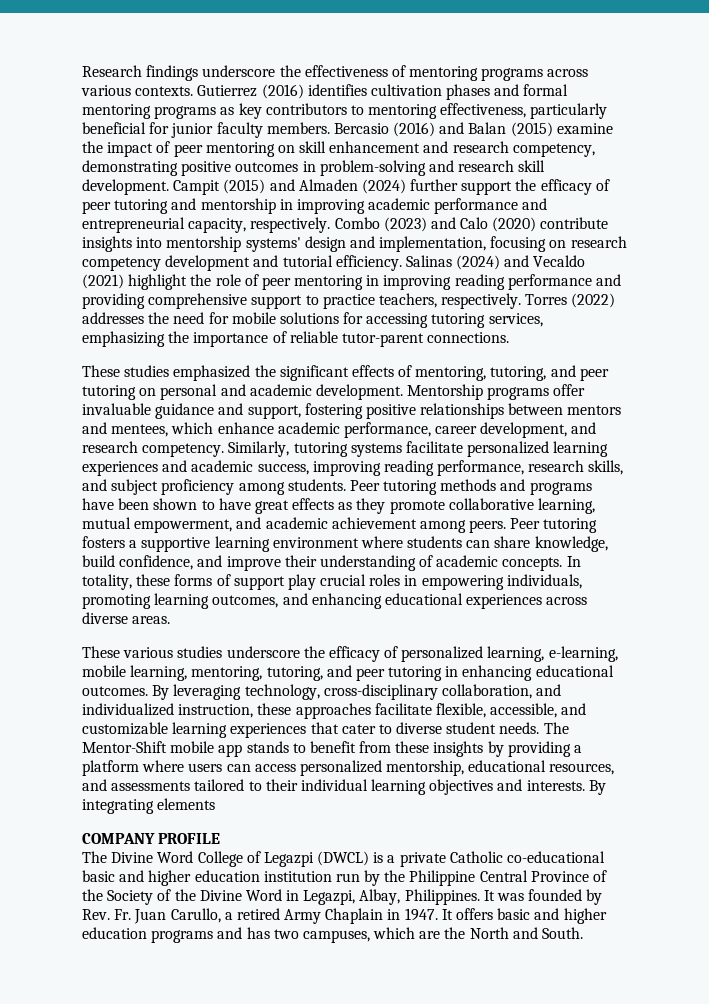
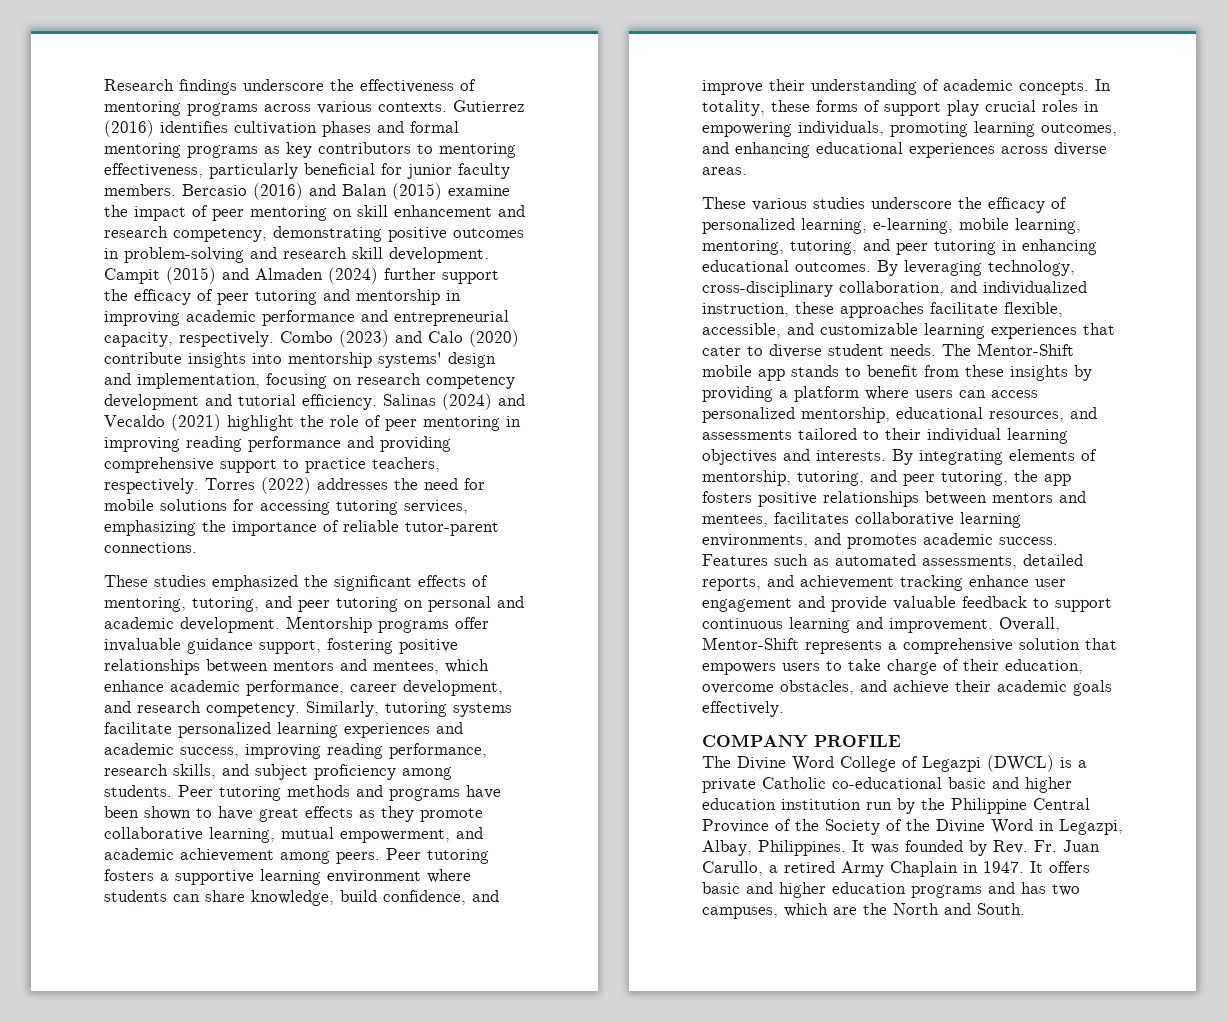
[218,403,244,415] and -> (253, 646) none
(216, 804) none -> [1081,449,1097,461] [702,470,1071,486] [702,491,1086,507] [702,512,1021,528] [702,533,1058,549] [702,554,1083,569] [702,575,1066,591] [702,596,1112,612] [702,617,1060,633] [702,637,1117,654] [702,659,1083,675] [702,680,1112,696] [702,701,784,717] of mentorship, tutoring, and peer tutoring, the app fosters positive relationships between mentors and mentees, facilitates collaborative learning environments, and promotes academic success. Features such as automated assessments, detailed reports, and achievement tracking enhance user engagement and provide valuable feedback to support continuous learning and improvement. Overall, Mentor-Shift represents a comprehensive solution that empowers users to take charge of their education, overcome obstacles, and achieve their academic goals effectively.

